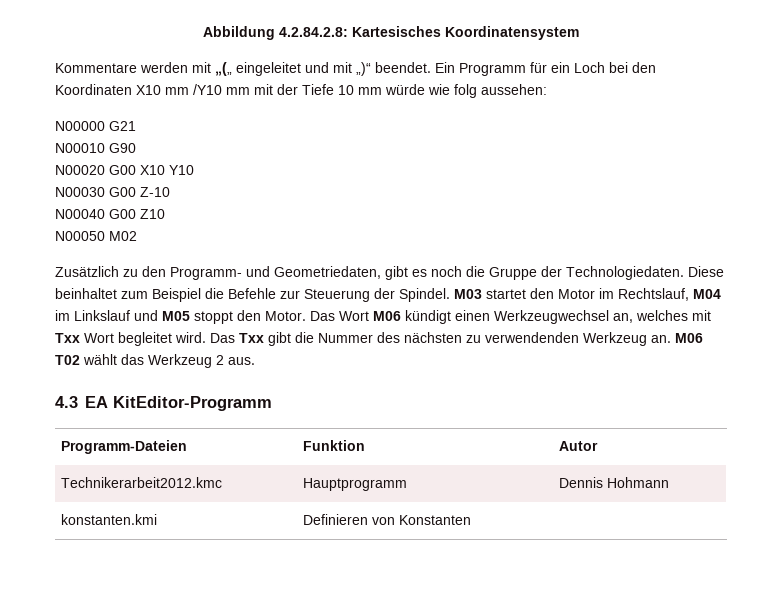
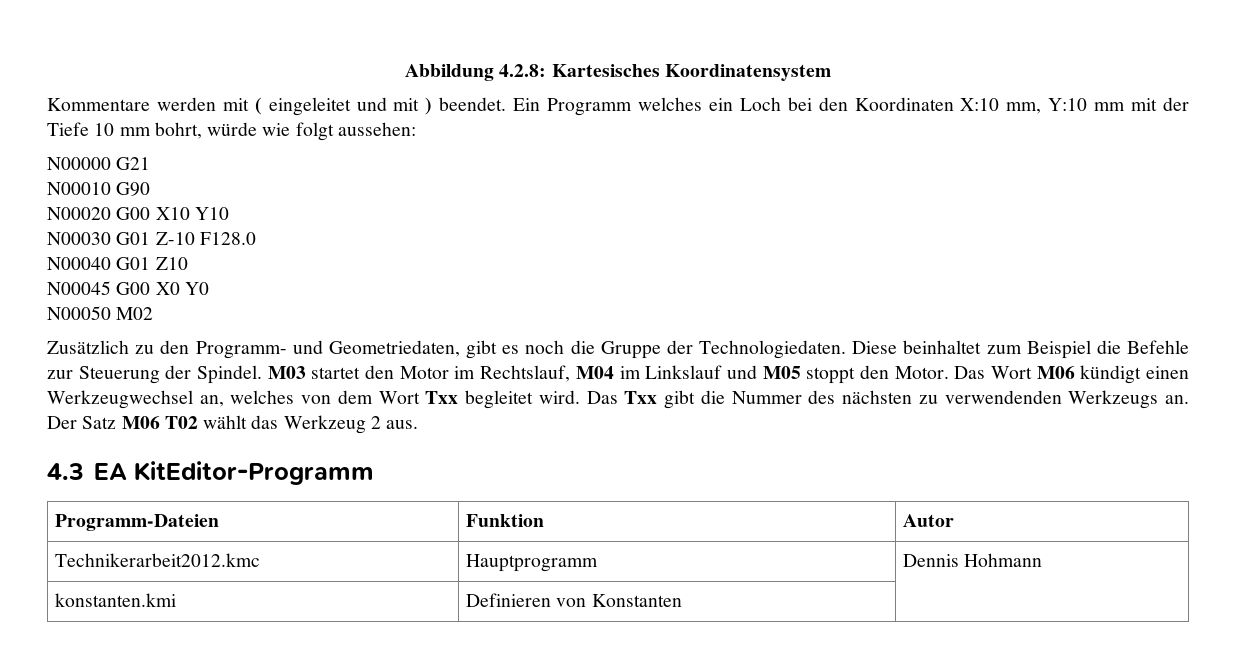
[279,27,348,37] 4.2.84.2.8: -> [499,64,547,77] 4.2.8:
[215,62,232,76] „(„ -> [254,97,262,115] (
[356,62,371,76] „)“ -> [425,97,433,115] )
[530,62,547,73] für -> [638,97,703,111] welches
[136,84,222,95] X10 mm /Y10 -> [960,98,1088,114] X:10 mm, Y:10
(382, 91) none -> [154,122,202,139] bohrt,
[454,84,477,98] folg -> [295,122,334,141] folgt
[109,187,136,197] G00 -> [116,232,151,245] G01
(170, 192) none -> [199,232,256,245] F128.0
[109,209,165,219] G00 Z10 -> [116,257,188,270] [47,281,209,295] G01 Z10 // N00045 G00 X0 Y0
[692,310,711,321] [55,333,114,343] mit Txx Wort -> [301,390,459,404] von dem Wort Txx
[583,332,671,346] Werkzeug an. -> [1068,390,1189,409] [47,416,117,429] Werkzeugs an. Der Satz

